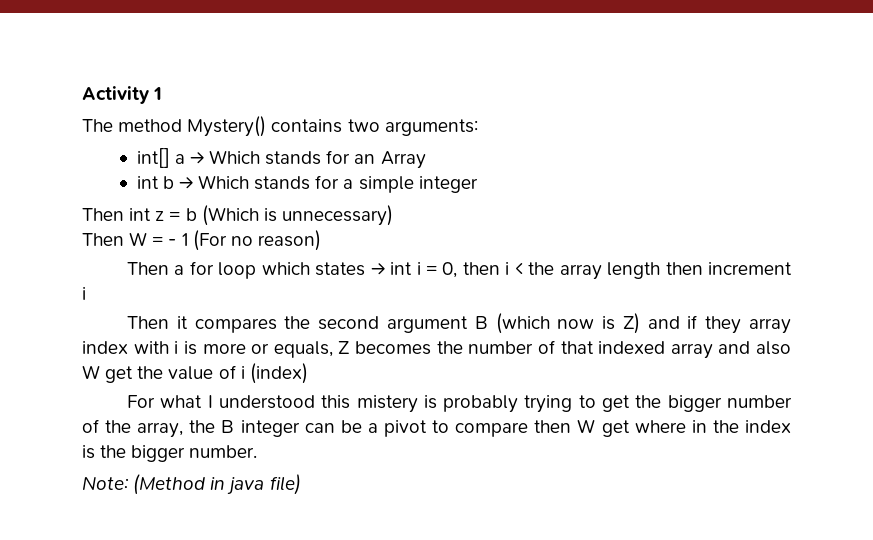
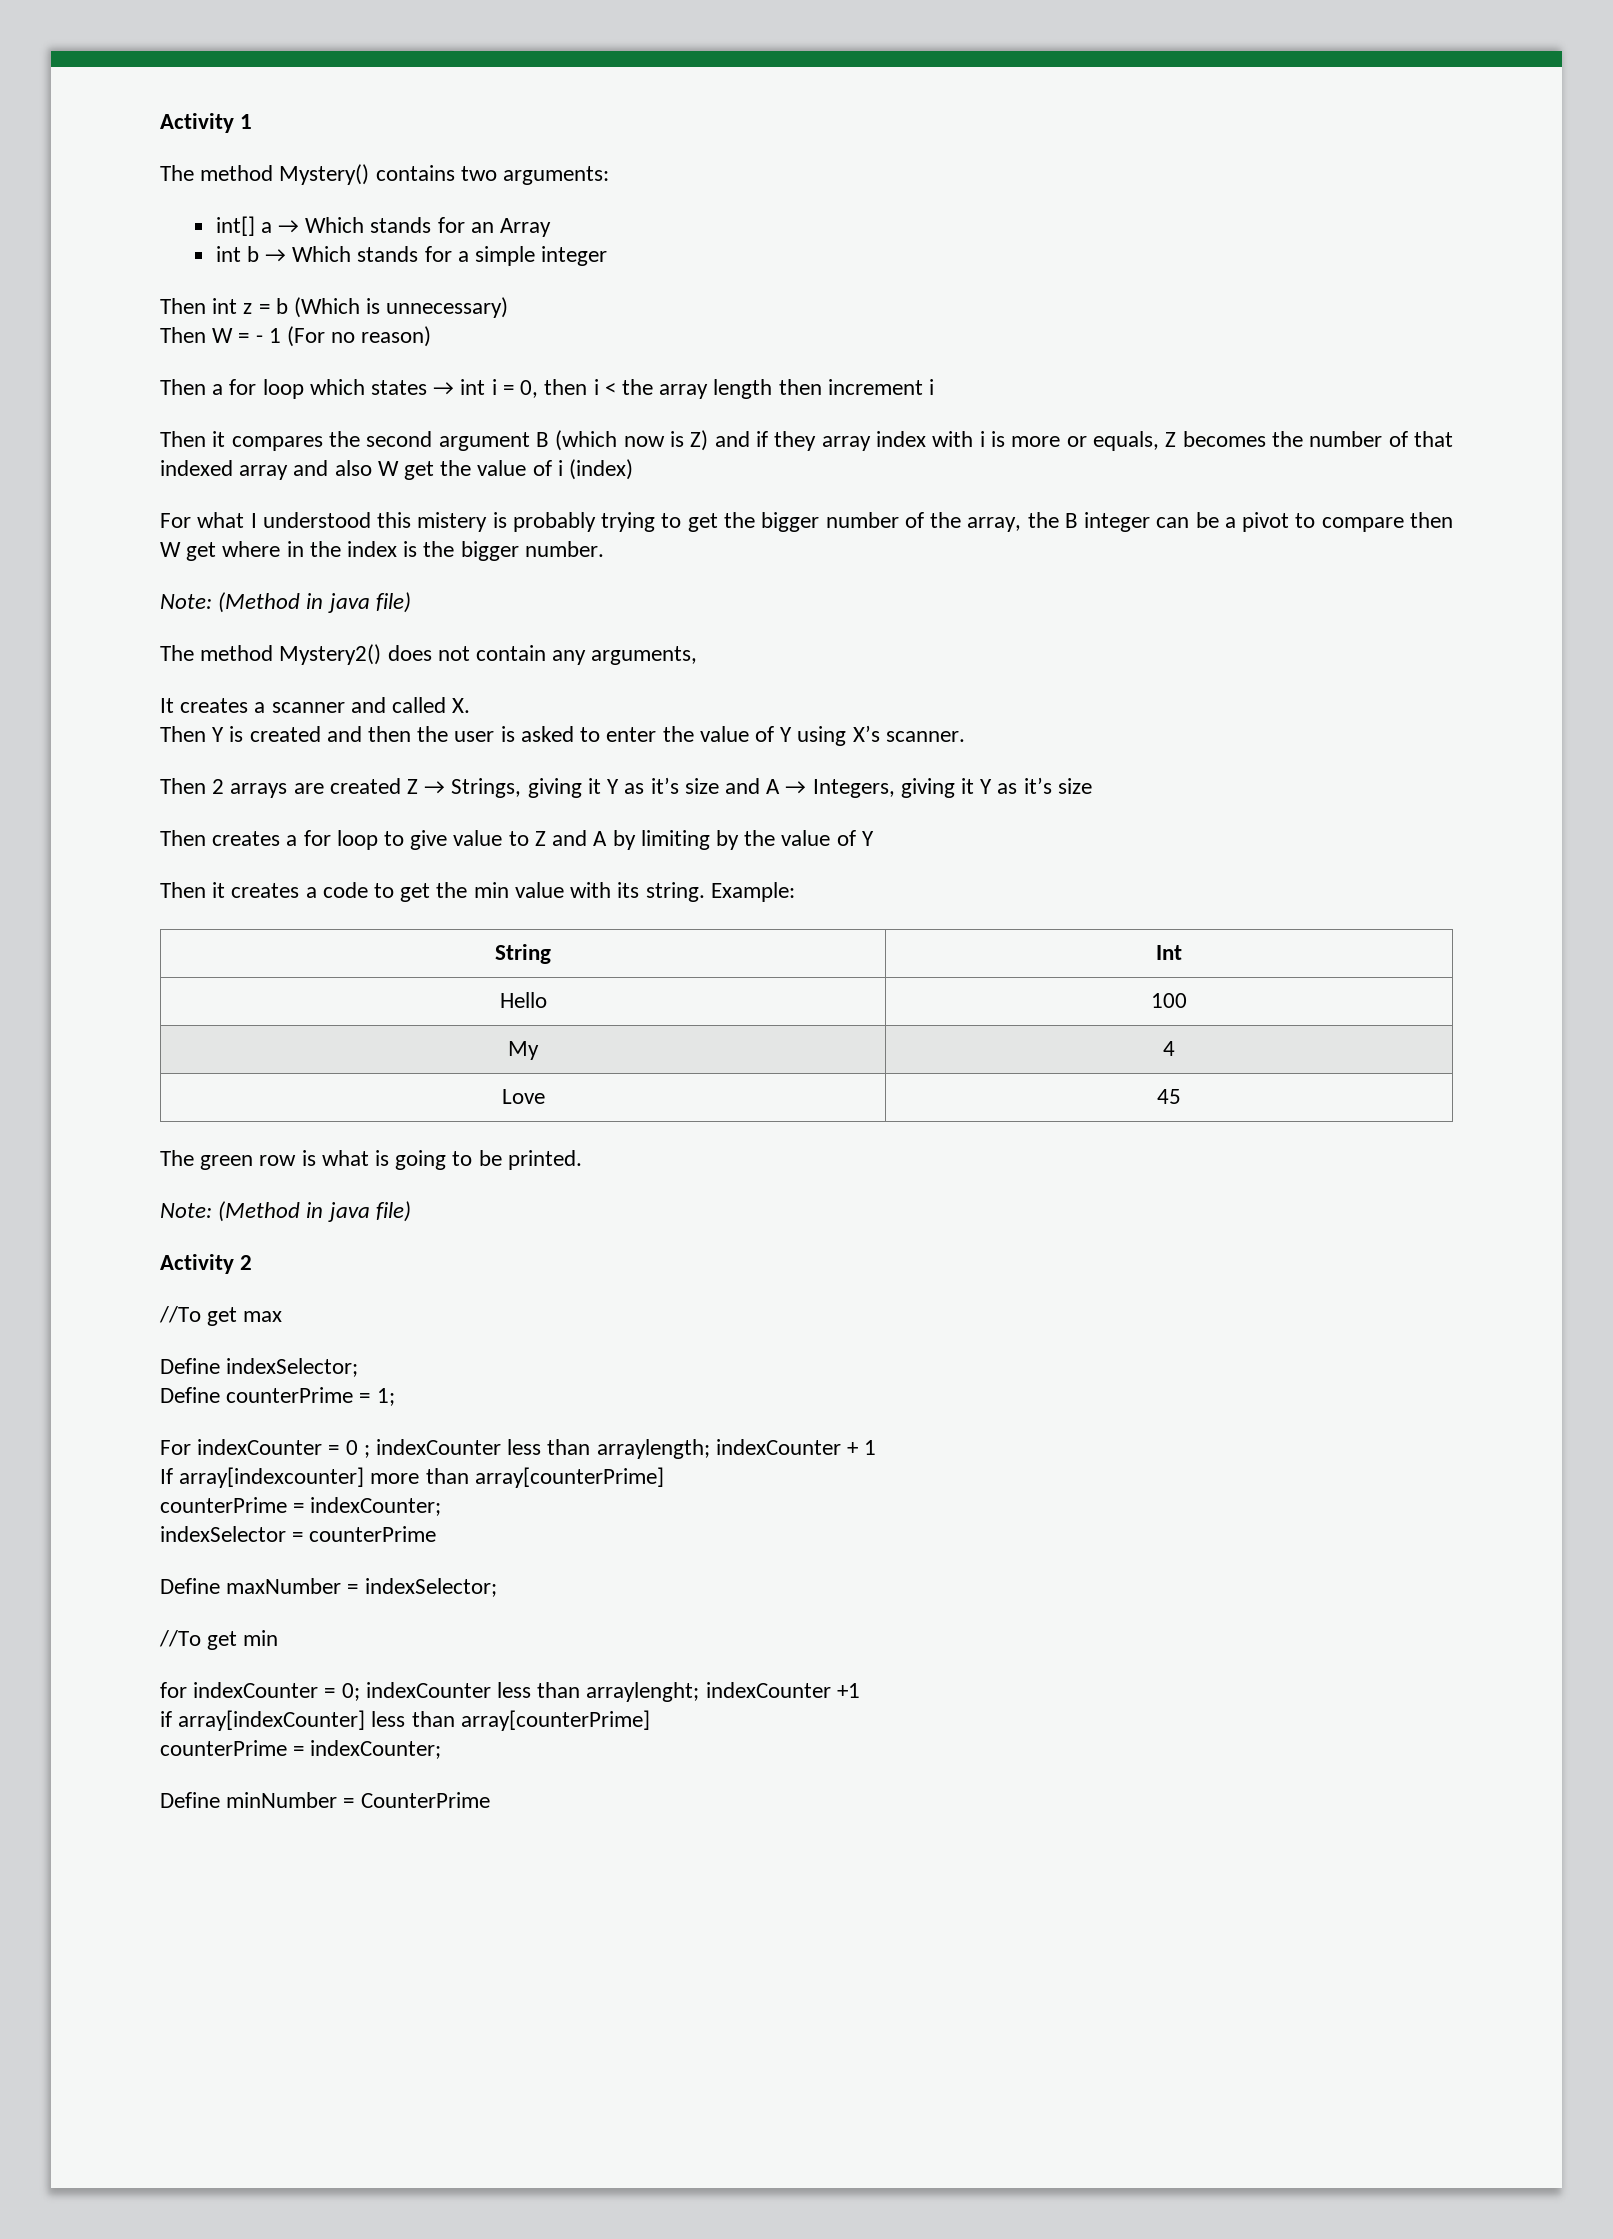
(301, 484) none -> [160,644,698,665] [160,697,471,713] [160,725,965,746] [160,777,1092,798] [160,830,874,850] [160,882,795,902] [495,944,551,964] [1156,945,1182,960] [499,992,547,1008] [1151,993,1187,1008] [508,1041,539,1060] [1163,1041,1175,1056] [501,1089,545,1104] [1157,1089,1181,1104] [160,1150,582,1170] [160,1201,411,1222] [160,1254,253,1274] [159,1306,283,1326] [160,1358,359,1377] [160,1387,395,1406] [160,1439,877,1459] [160,1467,664,1488] [160,1497,442,1516] [160,1526,437,1542] [160,1578,497,1597] [159,1630,279,1650] [160,1682,860,1702] [160,1710,650,1731] [160,1740,442,1759] [160,1792,490,1808] // The method Mystery2() does not contain any arguments, // It creates a scanner and called X. // Then Y is created and then the user is asked to enter the value of Y using X’s scanner. // Then 2 arrays are created Z → Strings, giving it Y as it’s size and A → Integers, giving it Y as it’s size // Then creates a for loop to give value to Z and A by limiting by the value of Y // Then it creates a code to get the min value with its string. Example: // String | Int // Hello | 100 // My | 4 // Love | 45 // The green row is what is going to be printed. // Note: (Method in java file) // Activity 2 // //To get max // Define indexSelector; // Define counterPrime = 1; // For indexCounter = 0 ; indexCounter less than arraylength; indexCounter + 1 // If array[indexcounter] more than array[counterPrime] // counterPrime = indexCounter; // indexSelector = counterPrime // Define maxNumber = indexSelector; // //To get min // for indexCounter = 0; indexCounter less than arraylenght; indexCounter +1 // if array[indexCounter] less than array[counterPrime] // counterPrime = indexCounter; // Define minNumber = CounterPrime

